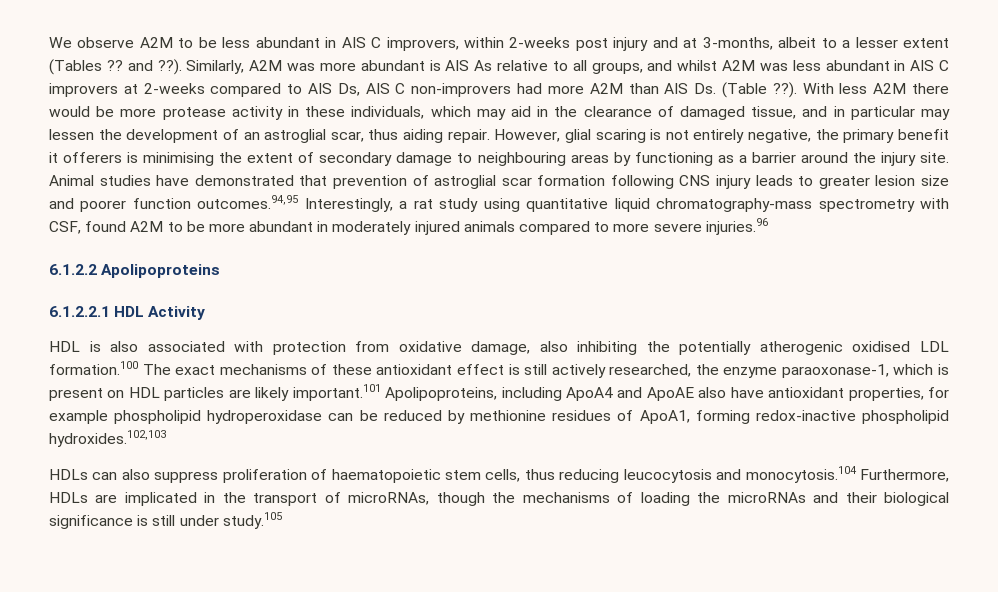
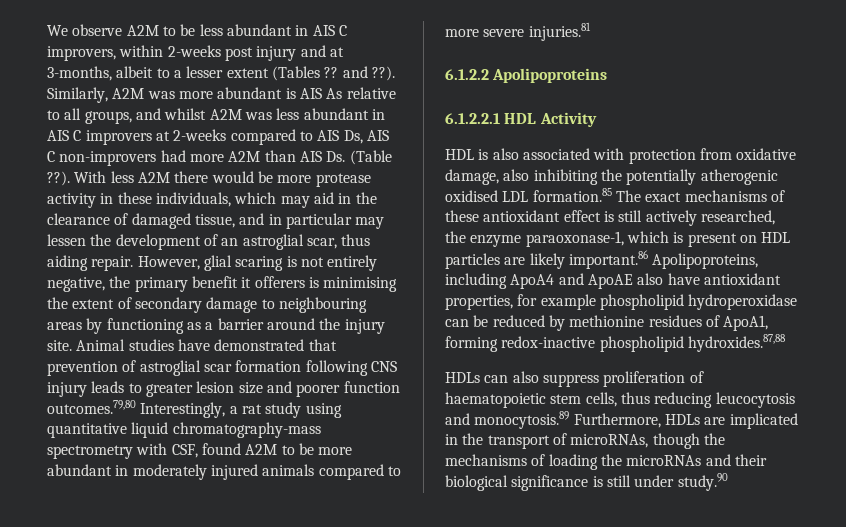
[197,195,299,209] outcomes.94,95 -> [47,400,136,414] outcomes.79,80
[705,218,768,235] injuries.96 -> [528,22,591,41] injuries.81
[49,361,138,375] formation.100 -> [532,188,612,202] formation.85
[292,384,381,401] important.101 -> [568,250,648,269] important.86
[49,430,166,447] hydroxides.102,103 -> [687,334,786,352] hydroxides.87,88
[745,466,857,483] monocytosis.104 -> [474,411,570,429] monocytosis.89
[222,512,282,529] study.105 -> [677,473,728,491] study.90

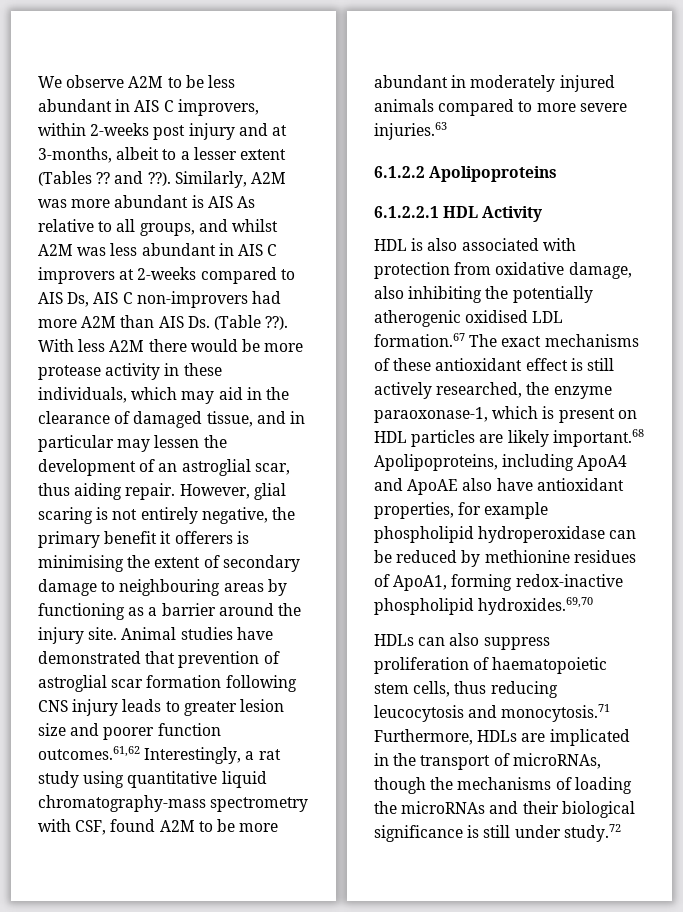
[47,400,136,414] outcomes.79,80 -> [38,746,140,760] outcomes.61,62
[528,22,591,41] injuries.81 -> [374,122,447,140] injuries.63
[532,188,612,202] formation.85 -> [374,333,465,347] formation.67
[568,250,648,269] important.86 -> [552,429,644,447] important.68
[687,334,786,352] hydroxides.87,88 -> [478,597,594,615] hydroxides.69,70
[474,411,570,429] monocytosis.89 -> [501,704,611,722] monocytosis.71
[677,473,728,491] study.90 -> [563,824,621,842] study.72

